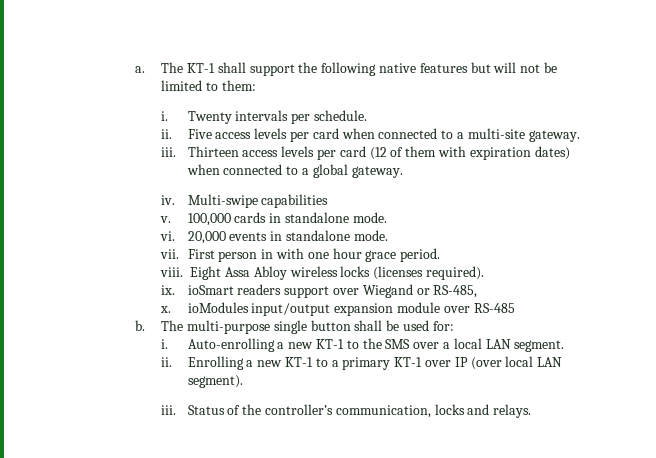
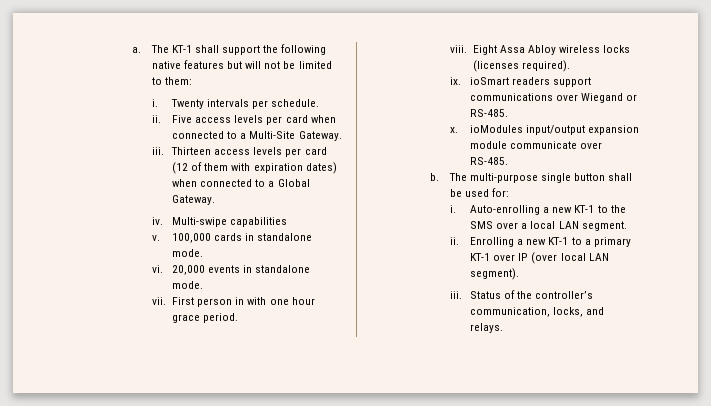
[467,128,580,142] multi-site gateway. -> [249,131,342,141] Multi-Site Gateway.
[312,164,403,178] global gateway. -> [277,179,310,187] [172,195,216,205] Global Gateway.
(330, 292) none -> [470,93,554,101] communications
[433,285,478,298] RS-485, -> [470,109,509,117] RS-485.
[443,303,515,313] over RS-485 -> [510,141,603,149] [470,157,509,165] communicate over RS-485.
[434,404,465,415] locks -> [553,307,584,317] locks,

